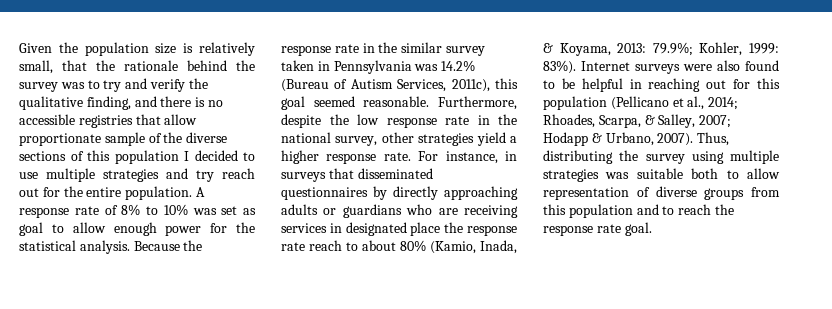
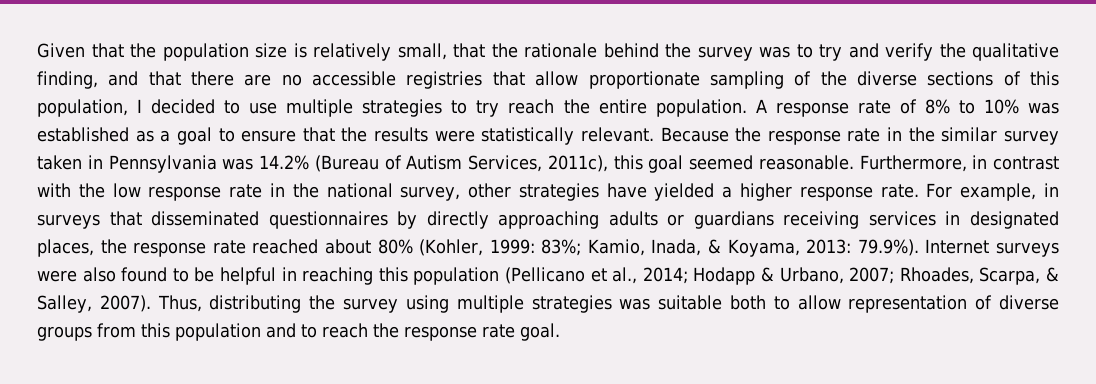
(52, 48) none -> [91,43,124,58] that
[160,96,206,107] there is -> [148,71,272,86] that there are
[104,132,145,146] sample -> [709,71,784,89] sampling
[114,150,179,164] population -> [37,99,128,117] population,
[166,168,188,179] and -> [451,100,468,114] to
[19,187,60,197] out for -> (555, 106) none
[221,206,256,215] [19,222,256,236] [19,240,130,254] set as goal to allow enough power for the statistical analysis. -> [37,127,654,145] established as a goal to ensure that the results were statistically relevant.
[281,114,321,128] despite -> [972,155,1059,170] [37,183,71,197] in contrast with
[476,132,506,146] yield -> [606,183,715,201] have yielded
[445,151,498,164] instance, -> [960,183,1037,201] example,
[406,204,458,215] who are -> (774, 220) none
[410,222,517,236] [281,240,517,254] [543,42,779,56] [543,60,576,74] place the response rate reach to about 80% (Kamio, Inada, & Koyama, 2013: 79.9%; Kohler, 1999: 83%). -> [37,239,919,257] places, the response rate reached about 80% (Kohler, 1999: 83%; Kamio, Inada, & Koyama, 2013: 79.9%).
[706,79,751,89] out for -> (374, 276) none
[543,114,732,128] [543,132,654,146] Rhoades, Scarpa, & Salley, 2007; Hodapp & Urbano, -> [693,267,1060,285] [37,295,92,313] Hodapp & Urbano, 2007; Rhoades, Scarpa, & Salley,

